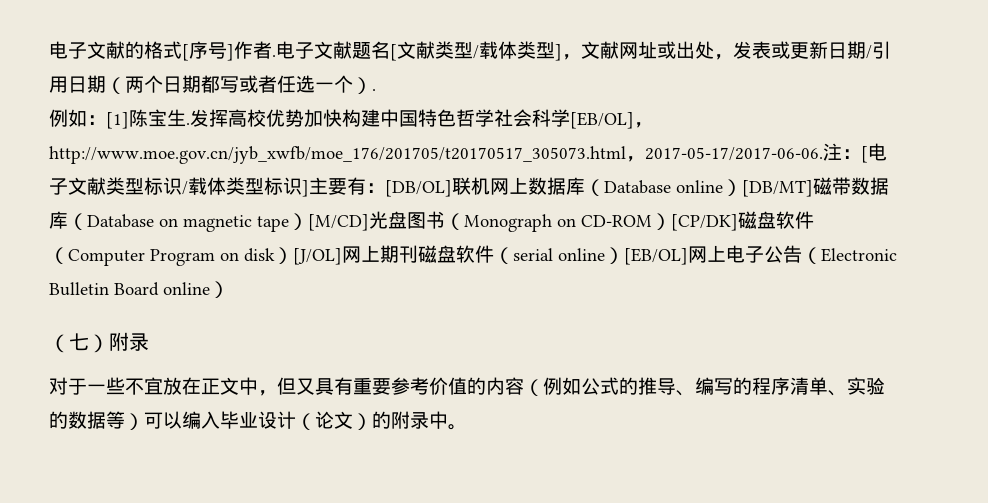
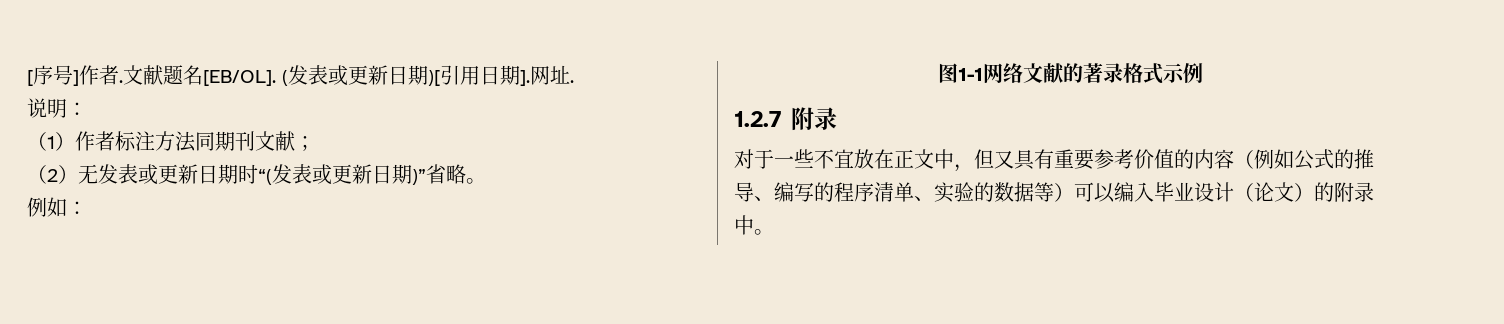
[49,41,182,59] 电子文献的格式 -> (27, 78) none
[276,41,314,59] 电子 -> (123, 81) none
[390,41,872,61] [文献类型/载体类型]，文献网址或出处，发表或更新日期/ -> [203,65,440,86] [EB/OL]. (发表或更新日期)[
[106,75,376,94] [49,109,653,129] [49,143,887,164] [49,177,889,197] [49,211,814,232] [49,245,897,266] [49,281,229,298] [49,333,109,353] （两个日期都写或者任选一个）. // 例如：[1]陈宝生.发挥高校优势加快构建中国特色哲学社会科学[EB/OL]，http://www.moe.gov.cn/jyb_xwfb/moe_176/201705/t20170517_305073.html，2017-05-17/2017-06-06.注：[电子文献类型标识/载体类型标识]主要有：[DB/OL]联机网上数据库（Database online）[DB/MT]磁带数据库（Database on magnetic tape）[M/CD]光盘图书（Monograph on CD-ROM）[CP/DK]磁盘软件（Computer Program on disk）[J/OL]网上期刊磁盘软件（serial online）[EB/OL]网上电子公告（Electronic Bulletin Board online） // （七） -> [520,65,574,86] [27,98,87,118] [27,131,315,152] [27,164,486,185] [27,197,87,217] [938,62,1203,84] [734,111,781,127] ].网址. // 说明： // （1）作者标注方法同期刊文献； // （2）无发表或更新日期时“(发表或更新日期)”省略。 // 例如： // 图1-1网络文献的著录格式示例 // 1.2.7

